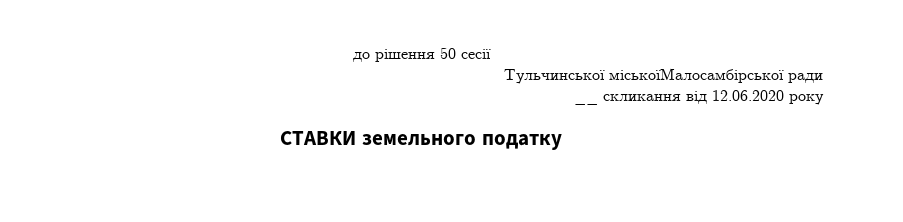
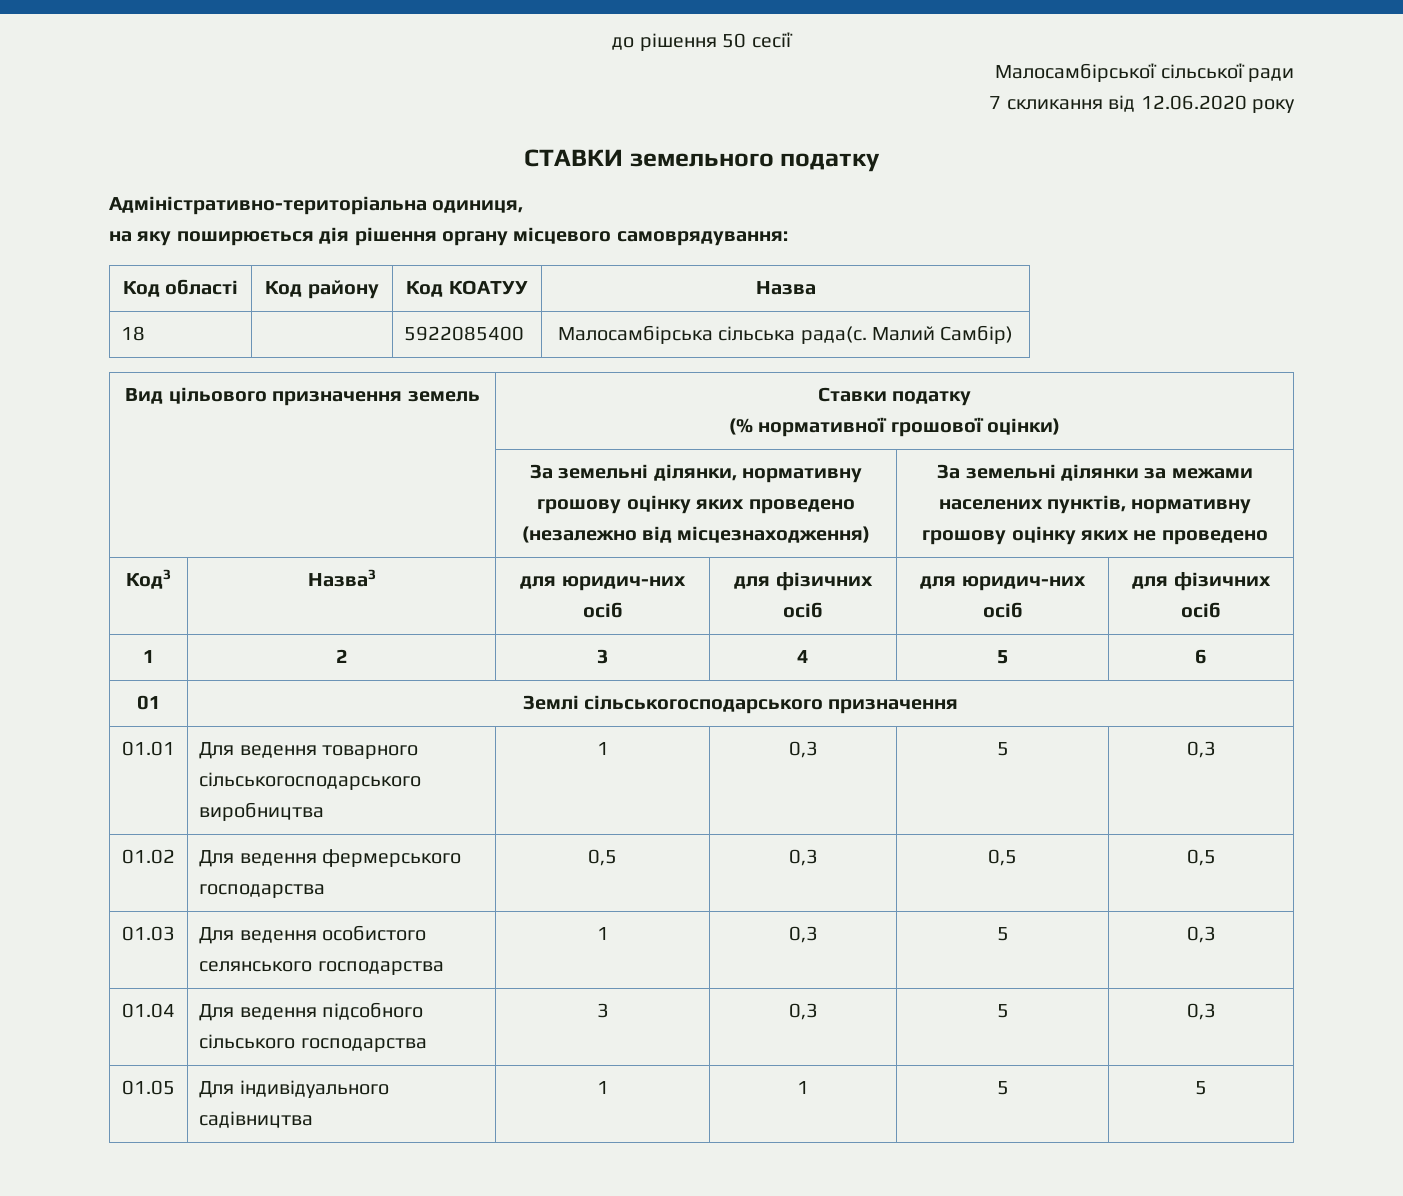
[504,68,784,84] Тульчинської міськоїМалосамбірської -> [995,63,1245,82] Малосамбірської сільської
[574,101,598,105] __ -> [989,96,1002,109] 7
(562, 142) none -> [109,196,524,215] [109,227,788,246] [122,279,239,297] [265,280,379,299] [406,280,528,297] [755,281,816,295] [121,326,146,341] [404,326,525,341] [557,325,1014,344] [125,387,480,406] [817,387,972,406] [728,417,1061,437] [529,464,863,483] [537,495,855,514] [521,526,871,543] [937,464,1253,481] [938,495,1252,514] [922,526,1268,545] [126,569,171,589] [307,569,376,587] [520,576,686,591] [582,602,623,618] [734,572,873,591] [783,602,824,618] [920,576,1086,591] [982,602,1023,618] [1132,572,1271,591] [1181,602,1221,618] [142,650,155,663] [335,649,348,663] [596,649,609,664] [797,650,810,663] [996,650,1009,664] [1195,649,1207,664] [136,695,161,710] [522,695,959,714] [122,741,175,756] [199,742,419,759] [199,772,422,790] [199,802,325,821] [596,742,609,755] [788,741,818,758] [996,742,1009,756] [1186,741,1216,758] [122,849,175,864] [199,849,462,867] [199,884,326,898] [588,849,617,866] [788,849,818,866] [988,849,1018,866] [1186,849,1216,866] [122,926,175,941] [199,925,427,944] [199,961,444,975] [596,927,609,940] [788,926,818,943] [996,927,1009,941] [1186,926,1216,943] [122,1003,175,1018] [199,1002,424,1021] [199,1034,427,1052] [596,1003,609,1018] [788,1003,818,1020] [996,1004,1009,1018] [1186,1003,1216,1020] [122,1080,175,1095] [199,1080,389,1098] [199,1111,314,1128] [596,1081,609,1094] [797,1081,810,1094] [996,1081,1009,1095] [1195,1081,1207,1095] // Адміністративно-територіальна одиниця, // на яку поширюється дія рішення органу місцевого самоврядування: // Код області | Код району | Код КОАТУУ | Назва // 18 | | 5922085400 | Малосамбірська сільська рада(с. Малий Самбір) // Вид цільового призначення земель | Ставки податку // (% нормативної грошової оцінки) // | За земельні ділянки, нормативну грошову оцінку яких проведено (незалежно від місцезнаходження) | За земельні ділянки за межами населених пунктів, нормативну грошову оцінку яких не проведено // Код3 | Назва3 | для юридич-них осіб | для фізичних осіб | для юридич-них осіб | для фізичних осіб // 1 | 2 | 3 | 4 | 5 | 6 // 01 | Землі сільськогосподарського призначення // 01.01 | Для ведення товарного сільськогосподарського виробництва | 1 | 0,3 | 5 | 0,3 // 01.02 | Для ведення фермерського господарства | 0,5 | 0,3 | 0,5 | 0,5 // 01.03 | Для ведення особистого селянського господарства | 1 | 0,3 | 5 | 0,3 // 01.04 | Для ведення підсобного сільського господарства | 3 | 0,3 | 5 | 0,3 // 01.05 | Для індивідуального садівництва | 1 | 1 | 5 | 5

